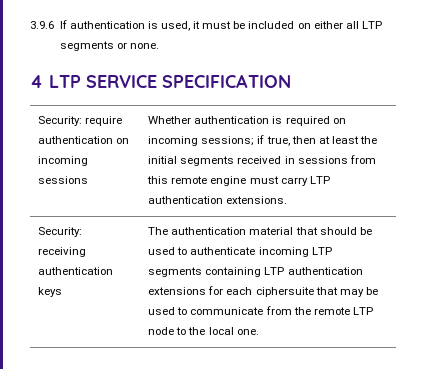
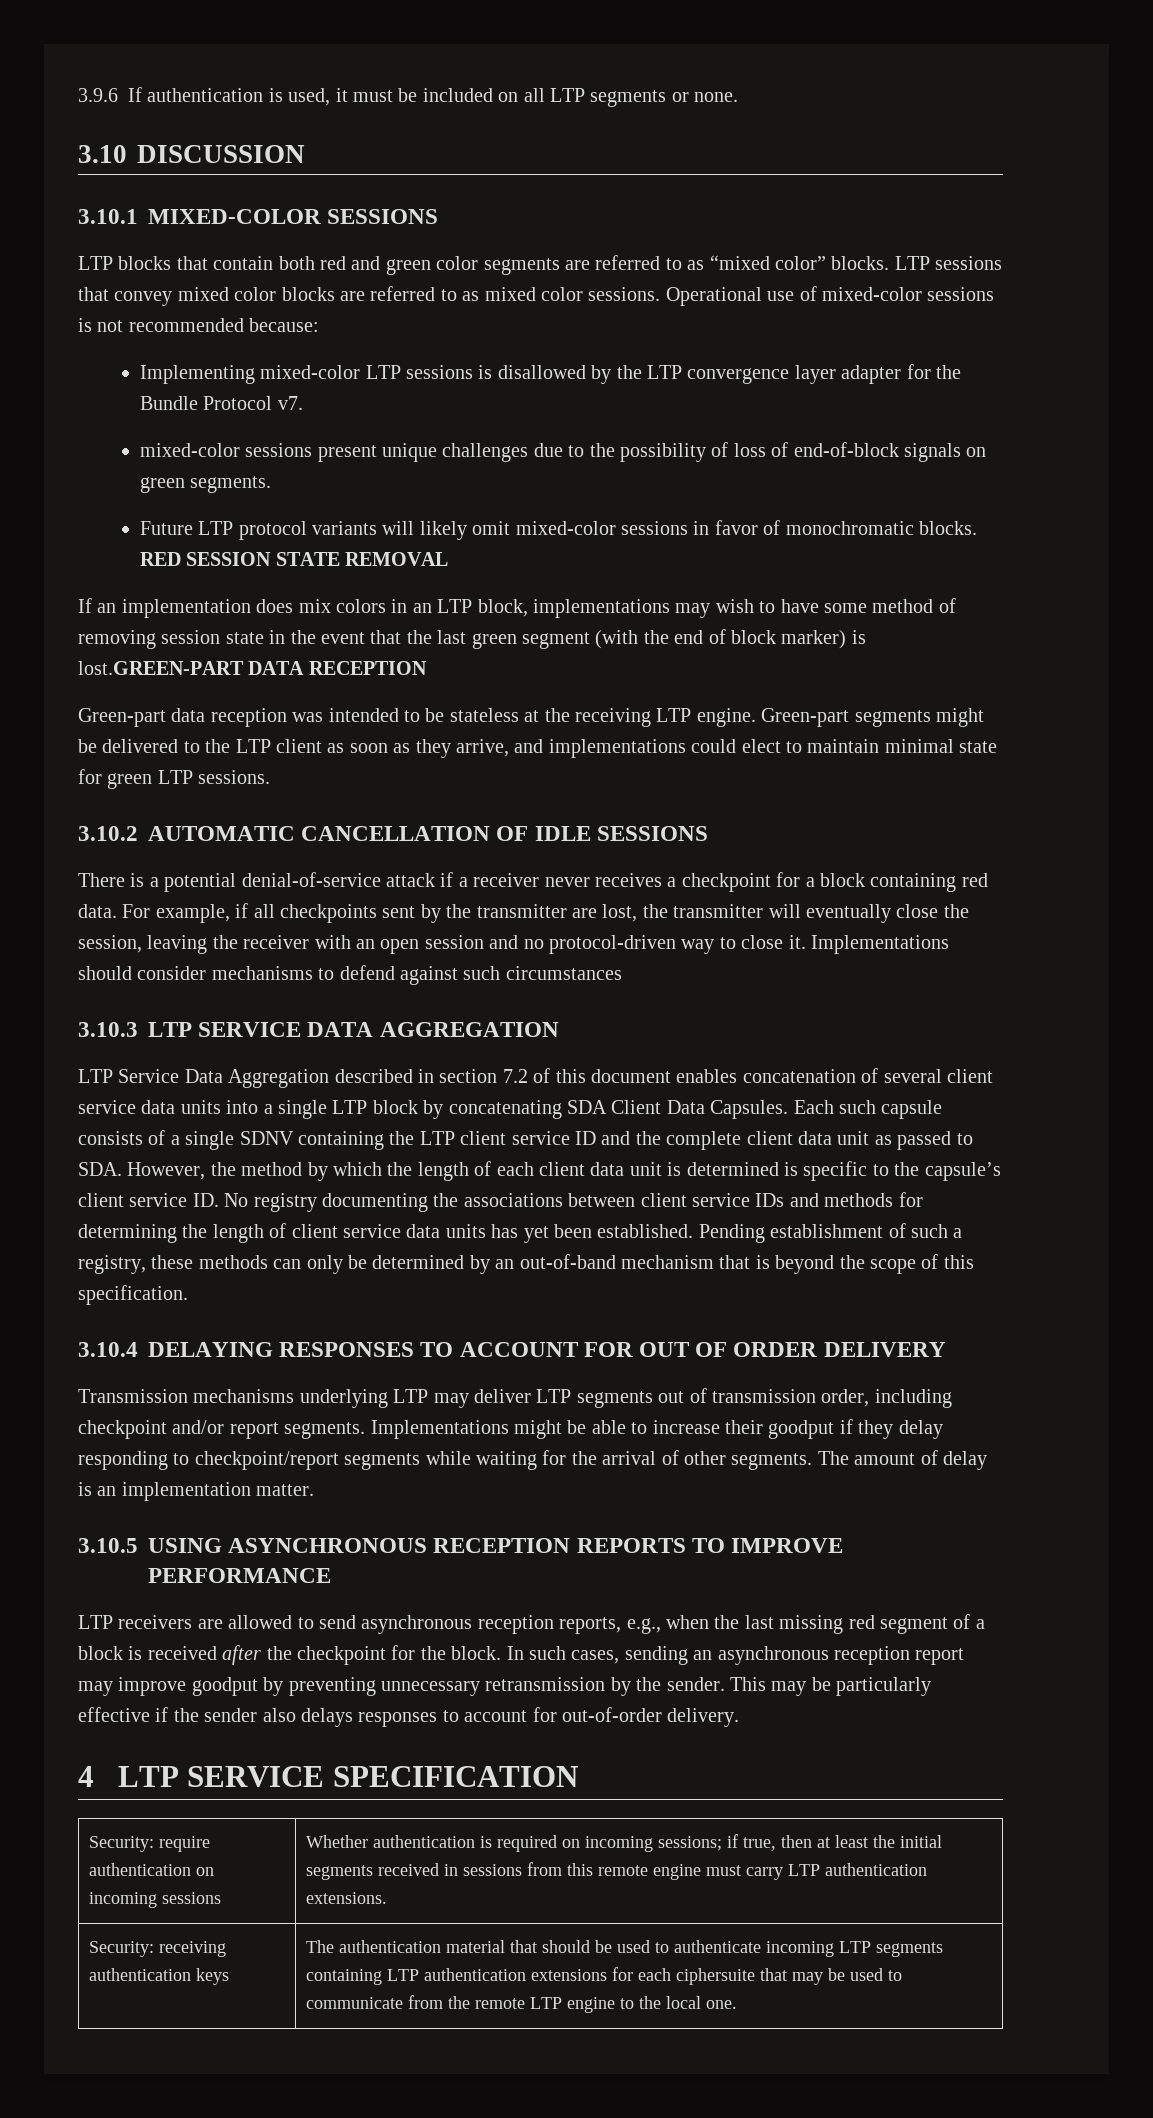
[313,21,343,29] either -> (519, 97) none
(159, 46) none -> [78,145,305,163] [78,209,439,224] [78,255,1003,275] [78,286,995,306] [78,318,320,332] [139,364,961,384] [139,396,303,410] [139,442,987,462] [139,476,272,493] [139,520,977,540] [139,552,448,566] [78,598,956,618] [78,629,866,649] [78,661,427,675] [78,708,984,727] [78,739,998,758] [78,769,271,789] [78,826,708,841] [78,872,988,892] [78,903,969,923] [78,935,949,954] [78,965,622,985] [78,1022,559,1037] [78,1068,993,1088] [78,1100,943,1119] [78,1130,973,1150] [78,1161,1001,1181] [78,1192,923,1212] [78,1223,963,1243] [78,1254,974,1274] [78,1285,188,1305] [78,1342,946,1357] [78,1388,952,1408] [78,1419,943,1439] [78,1450,987,1470] [78,1482,315,1501] [78,1538,844,1553] [148,1568,331,1583] [78,1614,985,1634] [78,1645,965,1665] [78,1677,932,1696] [78,1707,740,1727] // 3.10 DISCUSSION // 3.10.1 MIXED-COLOR SESSIONS // LTP blocks that contain both red and green color segments are referred to as “mixed color” blocks. LTP sessions that convey mixed color blocks are referred to as mixed color sessions. Operational use of mixed-color sessions is not recommended because: // Implementing mixed-color LTP sessions is disallowed by the LTP convergence layer adapter for the Bundle Protocol v7. // mixed-color sessions present unique challenges due to the possibility of loss of end-of-block signals on green segments. // Future LTP protocol variants will likely omit mixed-color sessions in favor of monochromatic blocks. RED SESSION STATE REMOVAL // If an implementation does mix colors in an LTP block, implementations may wish to have some method of removing session state in the event that the last green segment (with the end of block marker) is lost.GREEN-PART DATA RECEPTION // Green-part data reception was intended to be stateless at the receiving LTP engine. Green-part segments might be delivered to the LTP client as soon as they arrive, and implementations could elect to maintain minimal state for green LTP sessions. // 3.10.2 AUTOMATIC CANCELLATION OF IDLE SESSIONS // There is a potential denial-of-service attack if a receiver never receives a checkpoint for a block containing red data. For example, if all checkpoints sent by the transmitter are lost, the transmitter will eventually close the session, leaving the receiver with an open session and no protocol-driven way to close it. Implementations should consider mechanisms to defend against such circumstances // 3.10.3 LTP SERVICE DATA AGGREGATION // LTP Service Data Aggregation described in section 7.2 of this document enables concatenation of several client service data units into a single LTP block by concatenating SDA Client Data Capsules. Each such capsule consists of a single SDNV containing the LTP client service ID and the complete client data unit as passed to SDA. However, the method by which the length of each client data unit is determined is specific to the capsule’s client service ID. No registry documenting the associations between client service IDs and methods for determining the length of client service data units has yet been established. Pending establishment of such a registry, these methods can only be determined by an out-of-band mechanism that is beyond the scope of this specification. // 3.10.4 DELAYING RESPONSES TO ACCOUNT FOR OUT OF ORDER DELIVERY // Transmission mechanisms underlying LTP may deliver LTP segments out of transmission order, including checkpoint and/or report segments. Implementations might be able to increase their goodput if they delay responding to checkpoint/report segments while waiting for the arrival of other segments. The amount of delay is an implementation matter. // 3.10.5 USING ASYNCHRONOUS RECEPTION REPORTS TO IMPROVE PERFORMANCE // LTP receivers are allowed to send asynchronous reception reports, e.g., when the last missing red segment of a block is received after the checkpoint for the block. In such cases, sending an asynchronous reception report may improve goodput by preventing unnecessary retransmission by the sender. This may be particularly effective if the sender also delays responses to account for out-of-order delivery.
[148,327,175,335] node -> [567,1997,616,2013] engine

